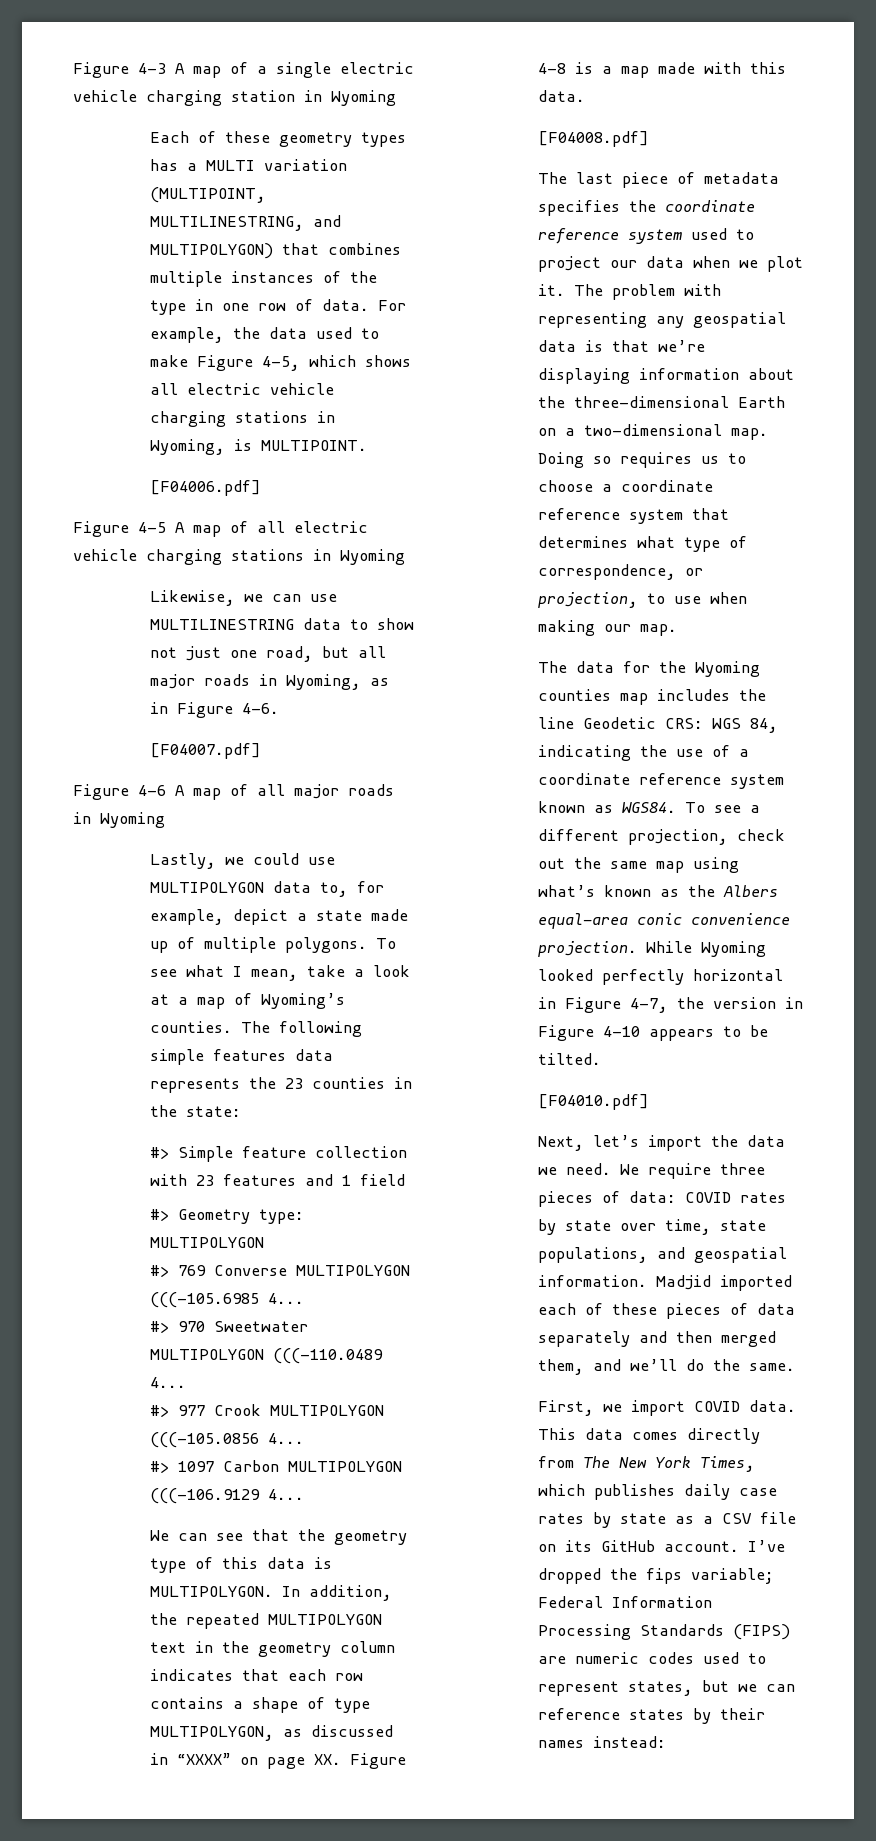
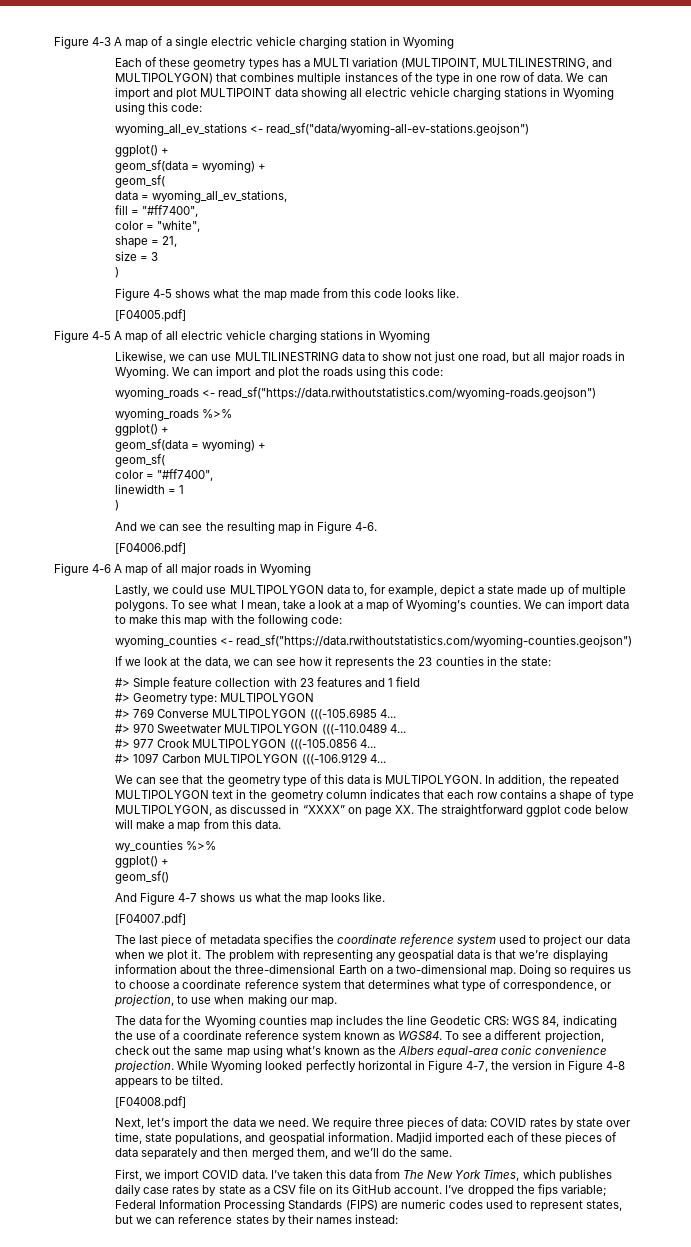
[377,300,406,311] [149,327,379,343] [149,355,411,371] [149,383,334,395] [149,411,335,427] [149,439,367,455] [149,480,261,496] For example, the data used to make Figure 4-5, which shows all electric vehicle charging stations in Wyoming, is MULTIPOINT. // [F04006.pdf] -> [566,73,608,82] [115,87,615,100] [115,102,203,115] [115,123,530,136] [115,145,170,157] [115,160,267,173] [115,175,166,188] [115,190,288,203] [115,205,199,217] [115,220,201,232] [115,236,178,248] [115,251,159,261] [115,267,120,278] [115,288,460,301] [115,309,187,322] We can import and plot MULTIPOINT data showing all electric vehicle charging stations in Wyoming using this code: // wyoming_all_ev_stations <- read_sf("data/wyoming-all-ev-stations.geojson") // ggplot() + // geom_sf(data = wyoming) + // geom_sf( // data = wyoming_all_ev_stations, // fill = "#ff7400", // color = "white", // shape = 21, // size = 3 // ) // Figure 4-5 shows what the map made from this code looks like. // [F04005.pdf]
[285,674,389,690] Wyoming, as -> [115,366,444,379] [115,387,597,400] [115,408,233,421] [115,424,170,436] [115,439,267,452] [115,454,166,467] [115,469,214,481] [115,484,185,494] [115,500,120,511] [115,521,301,534] Wyoming. We can import and plot the roads using this code: // wyoming_roads <- read_sf("https://data.rwithoutstatistics.com/wyoming-roads.geojson") // wyoming_roads %>% // ggplot() + // geom_sf(data = wyoming) + // geom_sf( // color = "#ff7400", // linewidth = 1 // ) // And we can see the resulting map
[149,743,261,759] [F04007.pdf] -> [115,542,187,555] [F04006.pdf]
[240,1021,362,1037] [149,1049,333,1065] The following simple features data -> [523,599,629,612] [115,614,342,627] [115,635,633,648] [115,656,333,668] We can import data to make this map with the following code: // wyoming_counties <- read_sf("https://data.rwithoutstatistics.com/wyoming-counties.geojson") // If we look at the data, we can see how it
[349,1753,406,1769] [537,62,786,78] [537,90,585,102] [537,131,649,147] Figure 4-8 is a map made with this data. // [F04008.pdf] -> [416,804,630,817] [115,819,281,832] [115,840,217,852] [115,856,170,868] [115,871,170,884] [115,892,386,905] [115,913,187,926] The straightforward ggplot code below will make a map from this data. // wy_counties %>% // ggplot() + // geom_sf() // And Figure 4-7 shows us what the map looks like. // [F04007.pdf]
[602,1026,640,1037] 4-10 -> [606,1061,626,1070] 4-8
[537,1094,649,1110] [F04010.pdf] -> [115,1096,187,1109] [F04008.pdf]
[537,1428,760,1444] This data comes directly -> [270,1169,372,1179] I’ve taken this data

